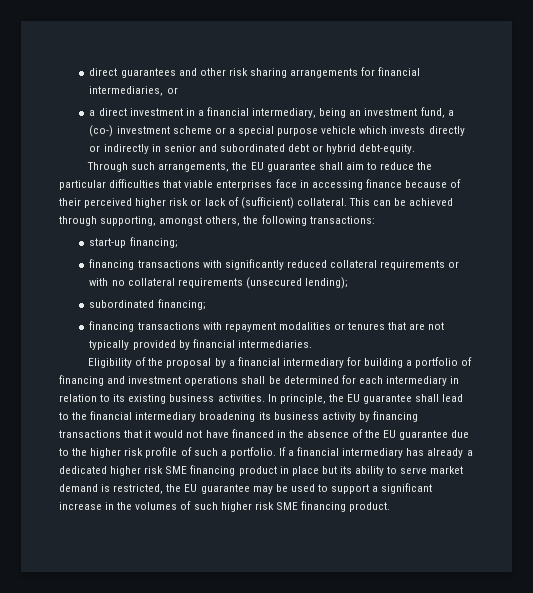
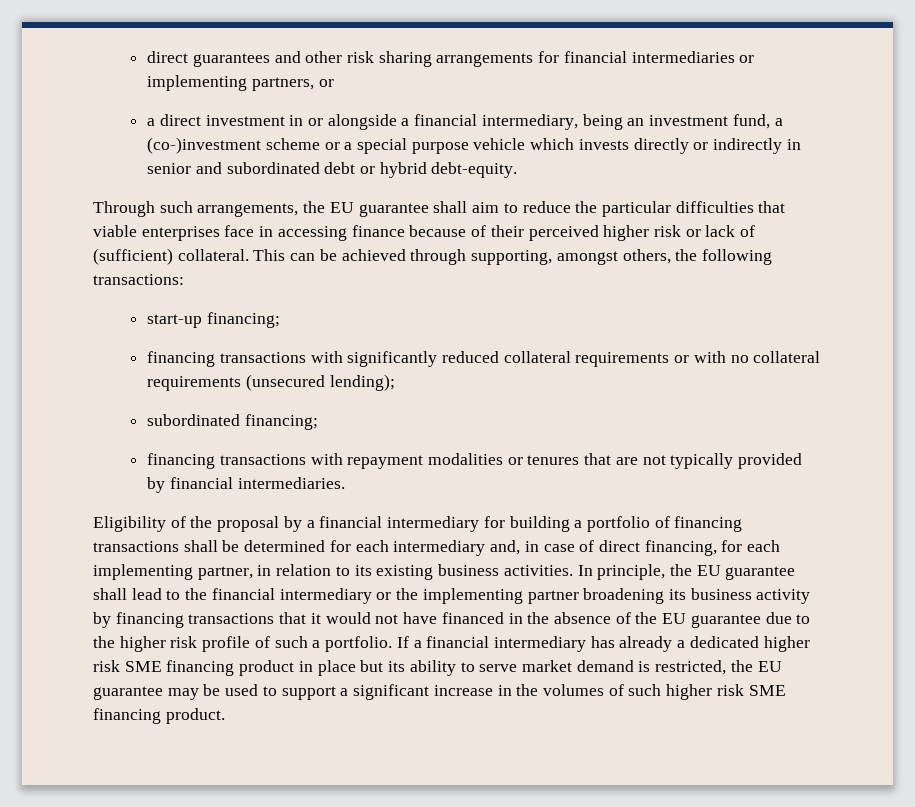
[89,86,164,96] intermediaries, -> [631,51,755,63] [147,75,314,91] intermediaries or implementing partners,
(195, 112) none -> [308,114,397,130] or alongside
[89,125,170,137] (co-) investment -> [147,137,262,154] (co-)investment
[107,376,239,386] and investment operations -> [93,541,179,552] transactions
(447, 381) none -> [490,540,781,556] [93,564,253,580] and, in case of direct financing, for each implementing partner,
(197, 417) none -> [376,588,579,604] or the implementing partner

